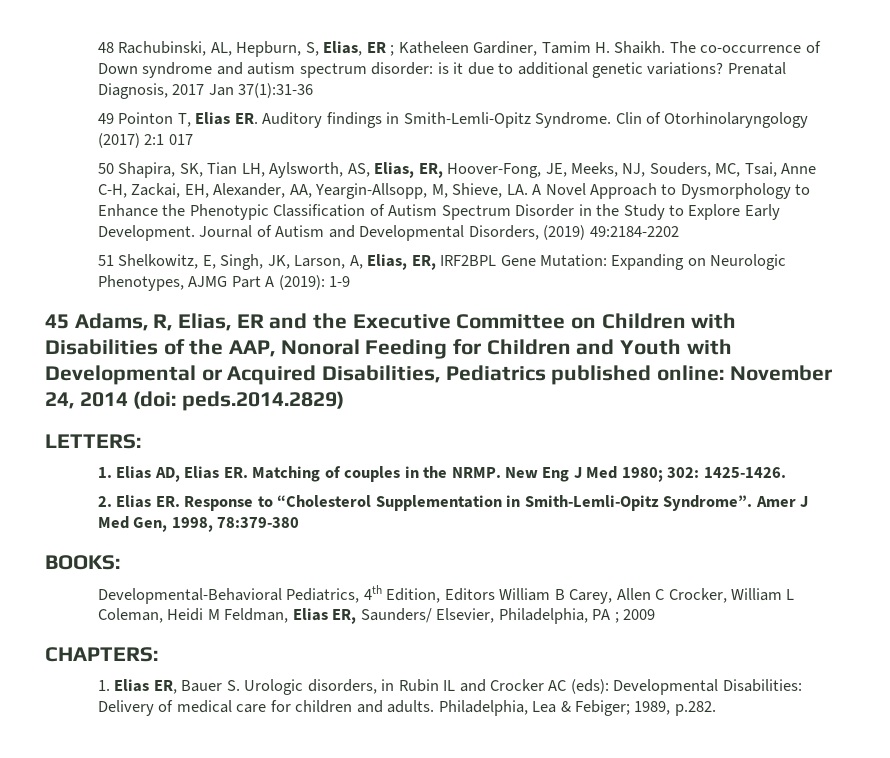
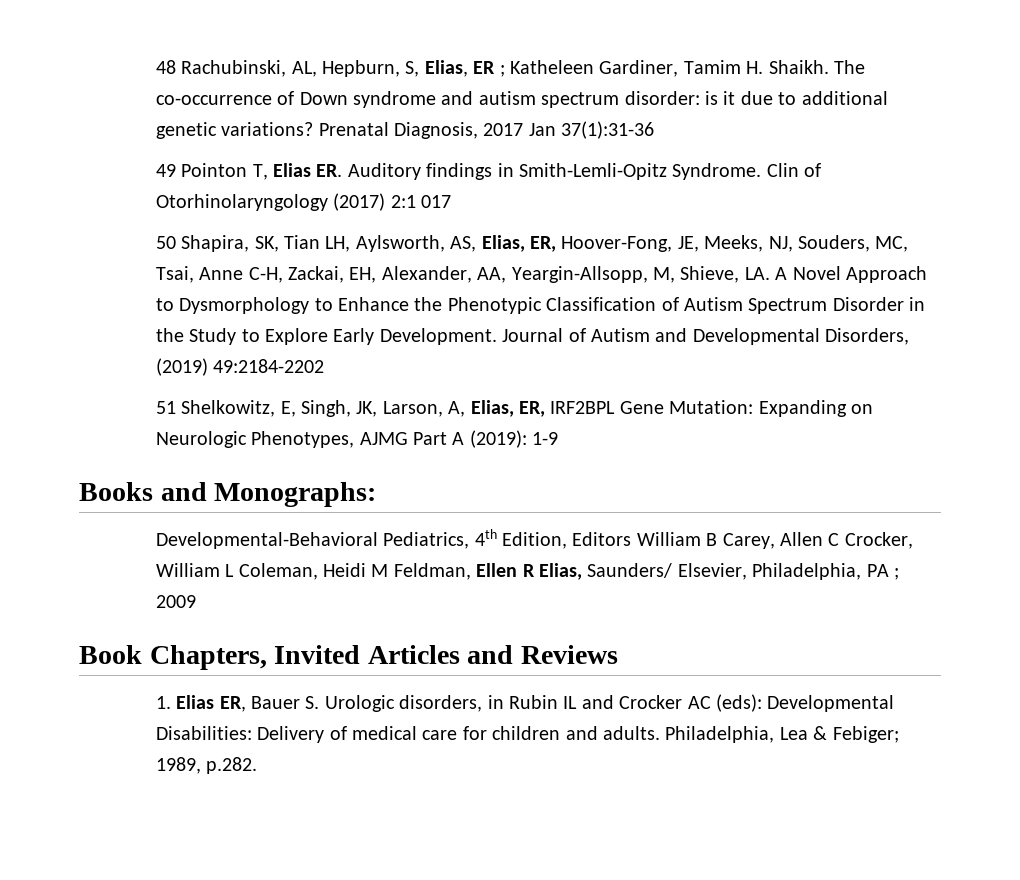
[45,313,737,331] [45,339,732,359] [45,365,832,385] [45,391,345,411] [45,434,141,449] [97,466,786,482] [97,495,808,511] [97,516,300,532] [45,555,120,570] 45 Adams, R, Elias, ER and the Executive Committee on Children with Disabilities of the AAP, Nonoral Feeding for Children and Youth with Developmental or Acquired Disabilities, Pediatrics published online: November 24, 2014 (doi: peds.2014.2829) // LETTERS: // 1. Elias AD, Elias ER. Matching of couples in the NRMP. New Eng J Med 1980; 302: 1425-1426. // 2. Elias ER. Response to “Cholesterol Supplementation in Smith-Lemli-Opitz Syndrome”. Amer J Med Gen, 1998, 78:379-380 // BOOKS: -> [79,482,377,507] Books and Monographs:
[292,608,357,624] Elias ER, -> [476,563,583,580] Ellen R Elias,
[45,647,158,662] CHAPTERS: -> [79,645,618,670] Book Chapters, Invited Articles and Reviews

